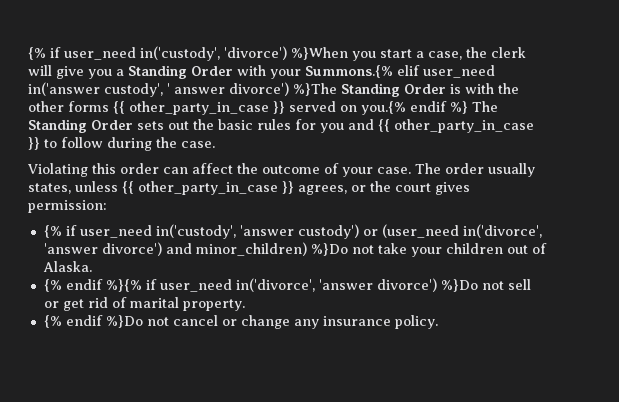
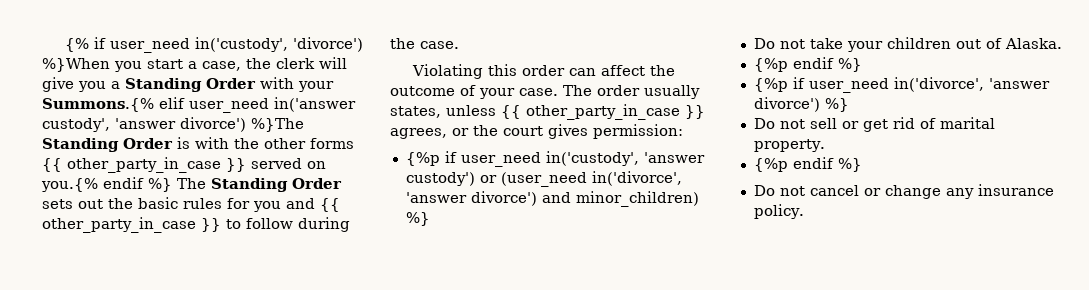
[167,83,225,94] ' answer -> [115,118,176,129] 'answer
[43,225,62,238] {% -> [405,152,440,166] {%p
[310,243,348,256] %}Do -> [405,212,430,226] [753,38,775,49] %} // Do
[43,279,142,292] {% endif %}{% -> [753,57,862,72] [753,78,788,92] {%p endif %} // {%p
[440,279,478,292] %}Do -> [824,98,849,112] [753,118,775,129] %} // Do
[43,315,143,328] {% endif %}Do -> [753,157,862,172] [753,185,775,196] {%p endif %} // Do

